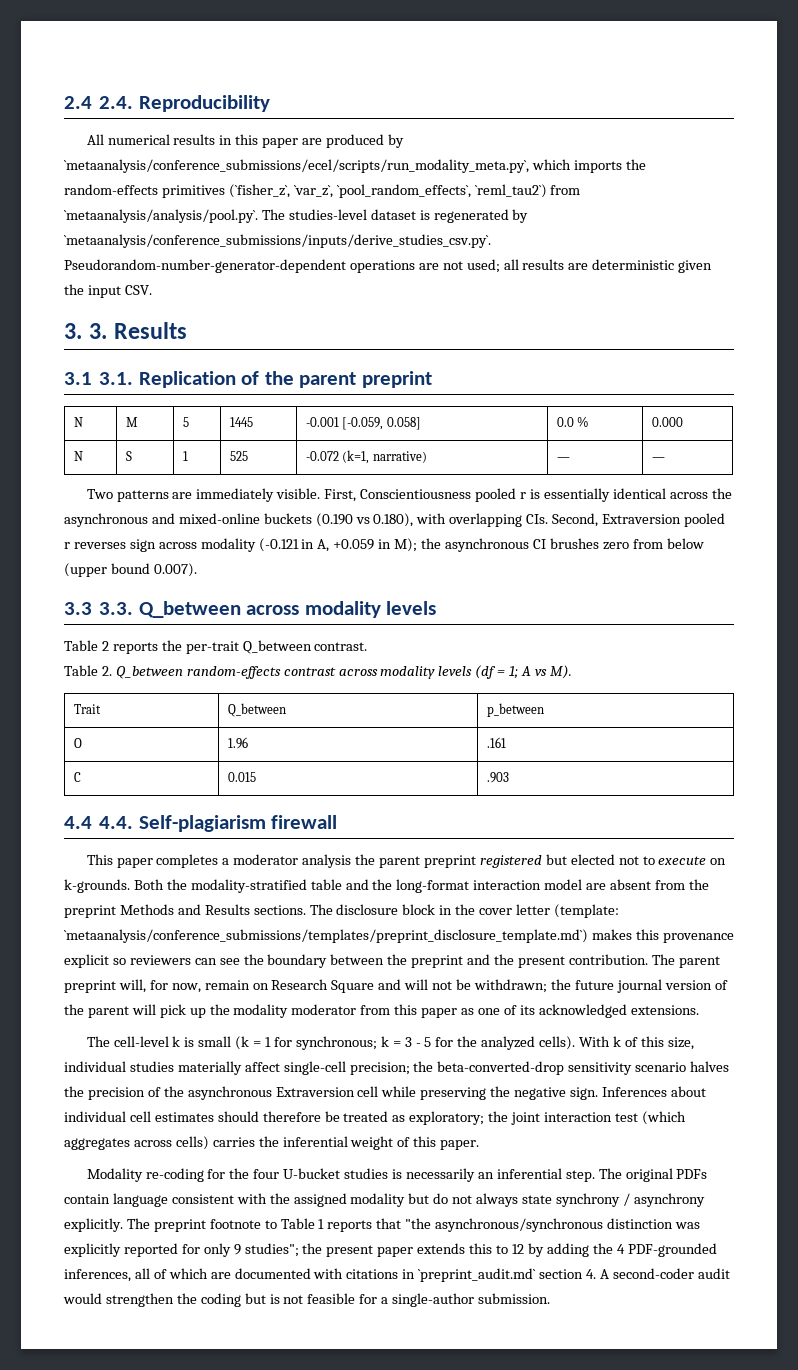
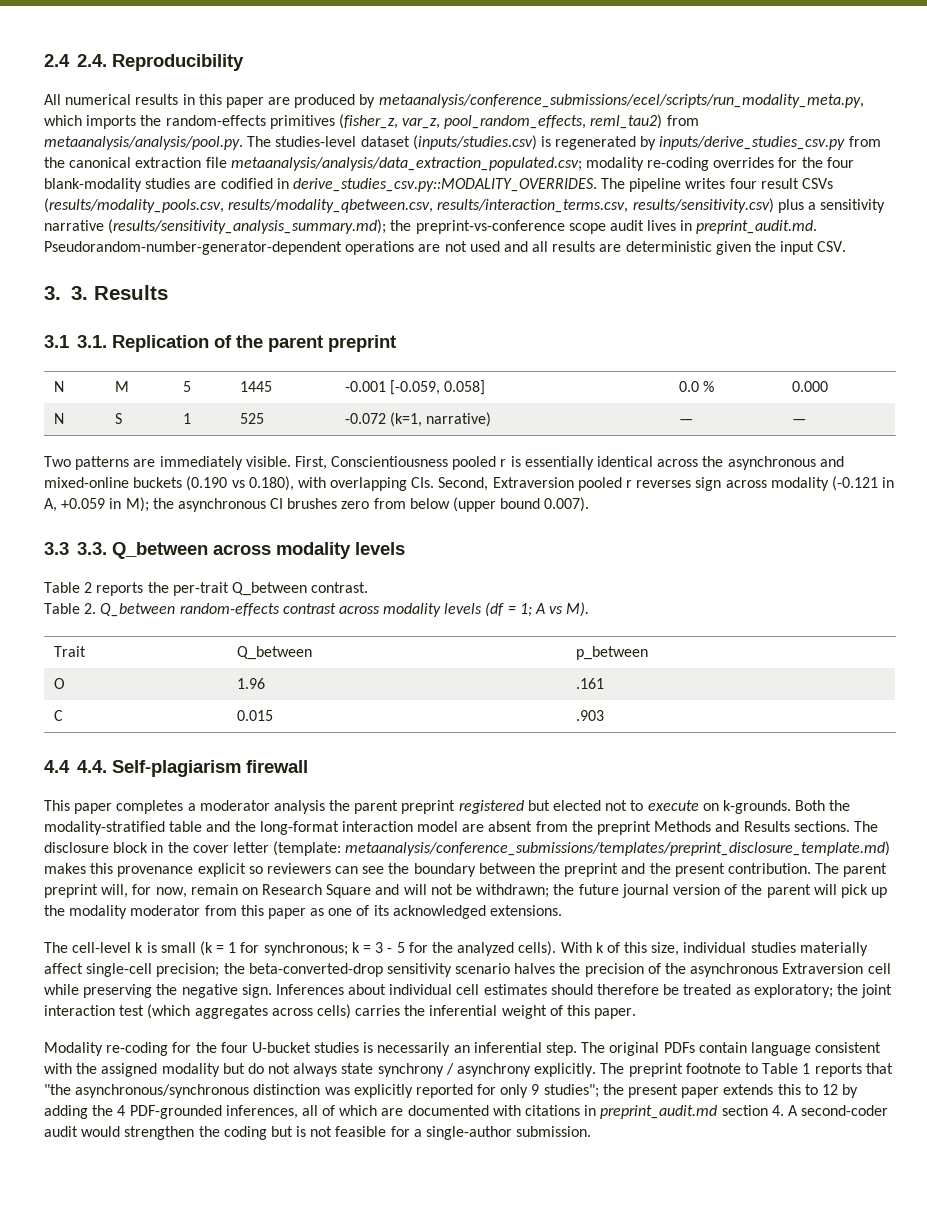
[64,159,529,173] `metaanalysis/conference_submissions/ecel/scripts/run_modality_meta.py`, -> [378,94,864,108] metaanalysis/conference_submissions/ecel/scripts/run_modality_meta.py,
[228,184,581,198] [64,209,258,223] (`fisher_z`, `var_z`, `pool_random_effects`, `reml_tau2`) from `metaanalysis/analysis/pool.py`. -> [338,114,699,129] [44,136,243,150] (fisher_z, var_z, pool_random_effects, reml_tau2) from metaanalysis/analysis/pool.py.
(416, 214) none -> [412,135,537,150] (inputs/studies.csv)
[64,234,491,248] `metaanalysis/conference_submissions/inputs/derive_studies_csv.py`. -> [659,136,881,150] [44,157,854,171] [44,178,834,192] [44,198,886,213] [44,219,818,234] inputs/derive_studies_csv.py from the canonical extraction file metaanalysis/analysis/data_extraction_populated.csv; modality re-coding overrides for the four blank-modality studies are codified in derive_studies_csv.py::MODALITY_OVERRIDES. The pipeline writes four result CSVs (results/modality_pools.csv, results/modality_qbetween.csv, results/interaction_terms.csv, results/sensitivity.csv) plus a sensitivity narrative (results/sensitivity_analysis_summary.md); the preprint-vs-conference scope audit lives in preprint_audit.md.
[466,259,500,273] used; -> [469,241,528,252] used and
[64,929,588,943] `metaanalysis/conference_submissions/templates/preprint_disclosure_template.md`) -> [345,841,891,856] metaanalysis/conference_submissions/templates/preprint_disclosure_template.md)
[418,1268,537,1282] `preprint_audit.md` -> [600,1105,718,1119] preprint_audit.md

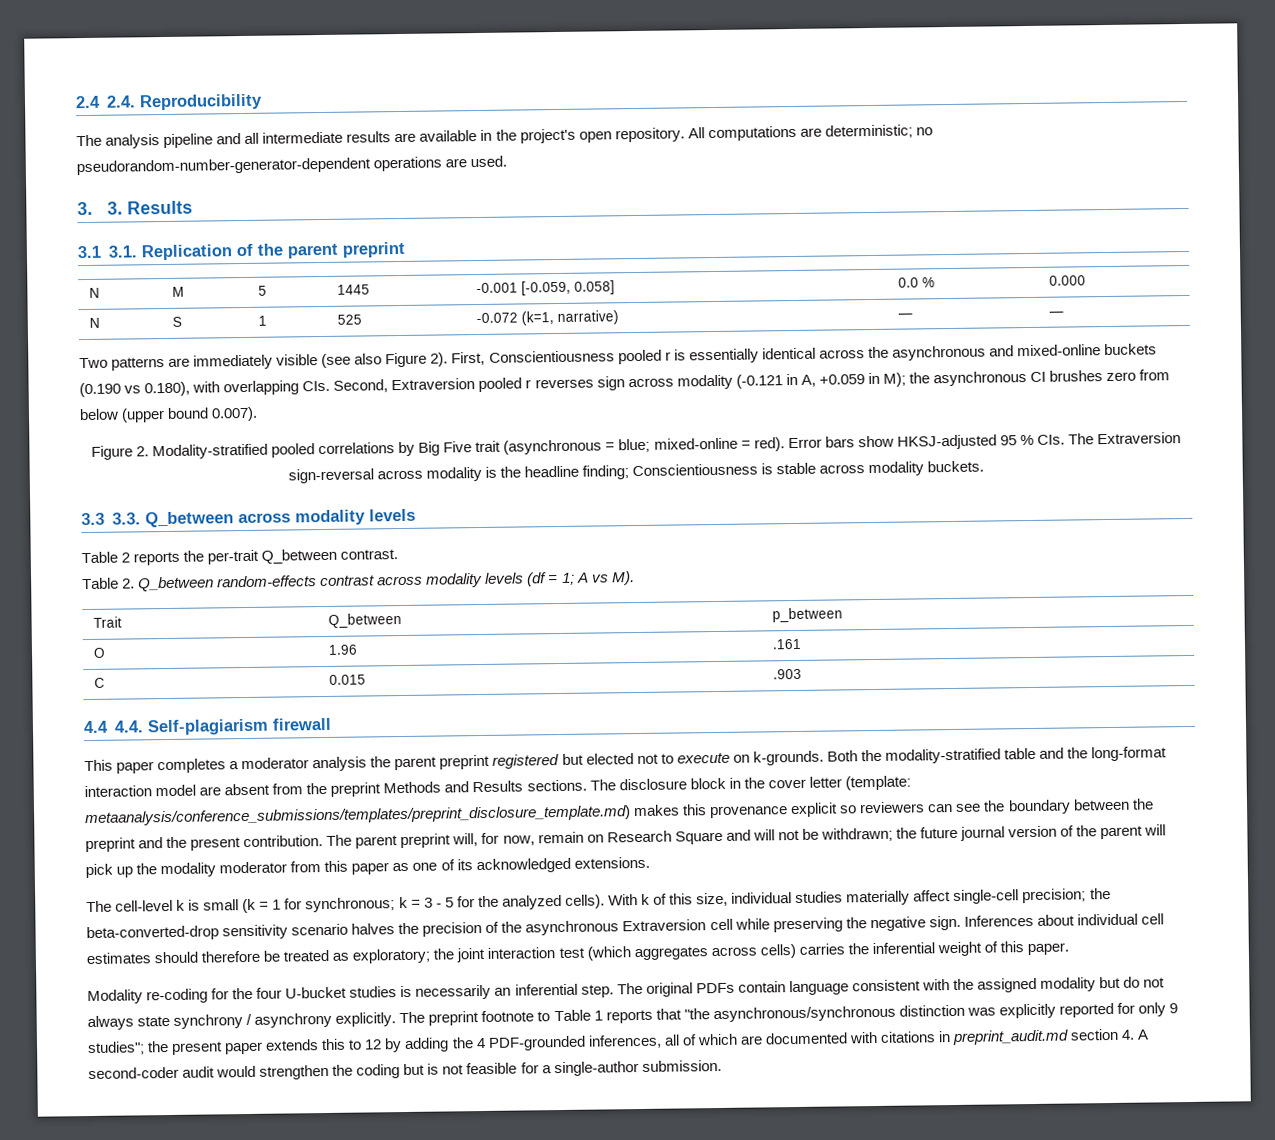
[44,94,864,108] [44,114,699,129] [44,135,881,150] [44,157,854,171] [44,178,834,192] [44,198,886,213] [44,219,818,234] [44,241,847,255] All numerical results in this paper are produced by metaanalysis/conference_submissions/ecel/scripts/run_modality_meta.py, which imports the random-effects primitives (fisher_z, var_z, pool_random_effects, reml_tau2) from metaanalysis/analysis/pool.py. The studies-level dataset (inputs/studies.csv) is regenerated by inputs/derive_studies_csv.py from the canonical extraction file metaanalysis/analysis/data_extraction_populated.csv; modality re-coding overrides for the four blank-modality studies are codified in derive_studies_csv.py::MODALITY_OVERRIDES. The pipeline writes four result CSVs (results/modality_pools.csv, results/modality_qbetween.csv, results/interaction_terms.csv, results/sensitivity.csv) plus a sensitivity narrative (results/sensitivity_analysis_summary.md); the preprint-vs-conference scope audit lives in preprint_audit.md. Pseudorandom-number-generator-dependent operations are not used and all results are deterministic given the input CSV. -> [76,124,933,149] [76,155,508,176] The analysis pipeline and all intermediate results are available in the project's open repository. All computations are deterministic; no pseudorandom-number-generator-dependent operations are used.
[245,456,291,467] visible. -> [276,352,449,369] visible (see also Figure 2).
(590, 504) none -> [90,432,1182,460] [287,460,985,484] // Figure 2. Modality-stratified pooled correlations by Big Five trait (asynchronous = blue; mixed-online = red). Error bars show HKSJ-adjusted 95 % CIs. The Extraversion sign-reversal across modality is the headline finding; Conscientiousness is stable across modality buckets.

